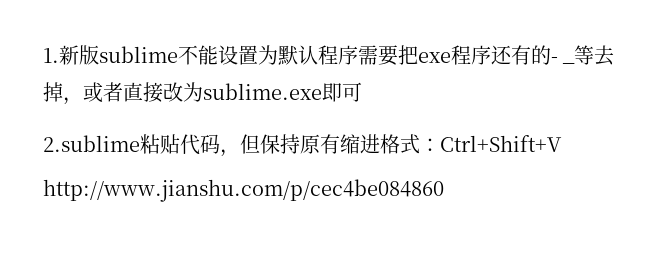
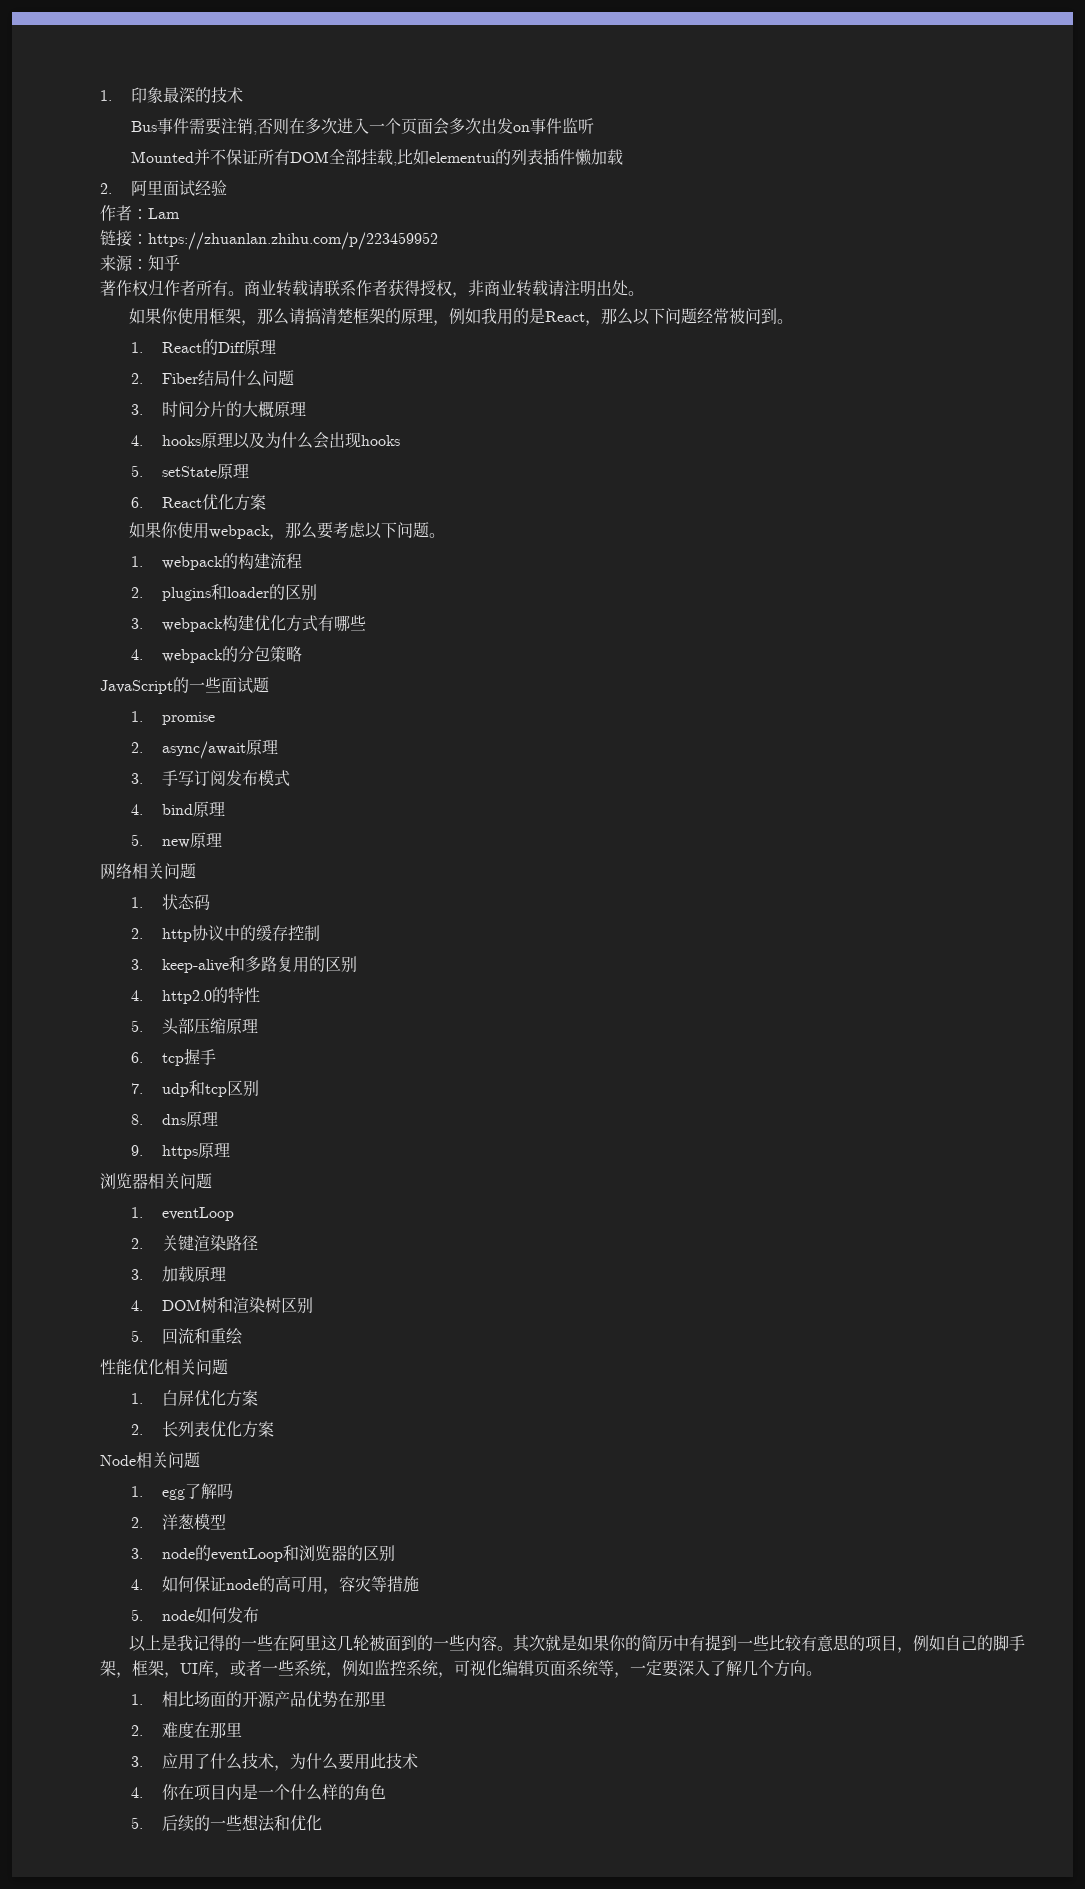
[43,45,558,66] [562,45,615,66] [43,82,362,105] [43,134,562,157] [43,179,444,202] 1.新版sublime不能设置为默认程序需要把exe程序还有的- _等去掉，或者直接改为sublime.exe即可 // 2.sublime粘贴代码，但保持原有缩进格式：Ctrl+Shift+V // http://www.jianshu.com/p/cec4be084860 -> [100,87,243,103] [130,117,594,135] [130,148,623,166] [100,180,227,196] [100,205,180,221] [100,230,438,250] [100,255,180,271] [100,279,644,298] [129,308,794,326] [130,339,276,355] [130,370,294,387] [130,401,306,418] [130,432,400,449] [130,463,249,479] [130,494,266,511] [129,522,446,540] [130,553,302,570] [130,584,317,601] [130,615,366,632] [130,646,302,663] [100,677,269,694] [130,711,215,725] [130,739,278,759] [130,769,290,786] [130,801,225,817] [130,832,222,848] [100,863,196,880] [130,894,210,910] [130,925,320,942] [130,956,357,973] [130,987,260,1004] [130,1018,258,1035] [130,1048,216,1066] [130,1080,259,1097] [130,1111,218,1127] [130,1142,230,1159] [100,1173,212,1189] [130,1207,234,1221] [130,1235,258,1251] [130,1266,226,1282] [130,1297,313,1313] [130,1328,242,1345] [100,1359,228,1375] [130,1390,258,1407] [130,1421,274,1438] [100,1452,200,1468] [130,1483,233,1500] [130,1513,226,1530] [130,1545,395,1562] [130,1575,419,1594] [130,1607,259,1623] [129,1634,1026,1653] [100,1659,822,1678] [130,1691,386,1708] [130,1722,242,1739] [130,1753,418,1771] [130,1784,386,1801] [130,1814,322,1832] 1.印象最深的技术 // Bus事件需要注销,否则在多次进入一个页面会多次出发on事件监听 // Mounted并不保证所有DOM全部挂载,比如elementui的列表插件懒加载 // 2.阿里面试经验 // 作者：Lam // 链接：https://zhuanlan.zhihu.com/p/223459952 // 来源：知乎 // 著作权归作者所有。商业转载请联系作者获得授权，非商业转载请注明出处。 // 如果你使用框架，那么请搞清楚框架的原理，例如我用的是React，那么以下问题经常被问到。 // 1. React的Diff原理 // 2. Fiber结局什么问题 // 3.时间分片的大概原理 // 4. hooks原理以及为什么会出现hooks // 5. setState原理 // 6. React优化方案 // 如果你使用webpack，那么要考虑以下问题。 // 1. webpack的构建流程 // 2. plugins和loader的区别 // 3. webpack构建优化方式有哪些 // 4. webpack的分包策略 // JavaScript的一些面试题 // 1. promise // 2. async/await原理 // 3.手写订阅发布模式 // 4. bind原理 // 5. new原理 // 网络相关问题 // 1.状态码 // 2. http协议中的缓存控制 // 3. keep-alive和多路复用的区别 // 4. http2.0的特性 // 5.头部压缩原理 // 6. tcp握手 // 7. udp和tcp区别 // 8. dns原理 // 9. https原理 // 浏览器相关问题 // 1. eventLoop // 2.关键渲染路径 // 3.加载原理 // 4. DOM树和渲染树区别 // 5.回流和重绘 // 性能优化相关问题 // 1.白屏优化方案 // 2.长列表优化方案 // Node相关问题 // 1. egg了解吗 // 2.洋葱模型 // 3. node的eventLoop和浏览器的区别 // 4.如何保证node的高可用，容灾等措施 // 5. node如何发布 // 以上是我记得的一些在阿里这几轮被面到的一些内容。其次就是如果你的简历中有提到一些比较有意思的项目，例如自己的脚手架，框架，UI库，或者一些系统，例如监控系统，可视化编辑页面系统等，一定要深入了解几个方向。 // 1.相比场面的开源产品优势在那里 // 2.难度在那里 // 3.应用了什么技术，为什么要用此技术 // 4.你在项目内是一个什么样的角色 // 5.后续的一些想法和优化

